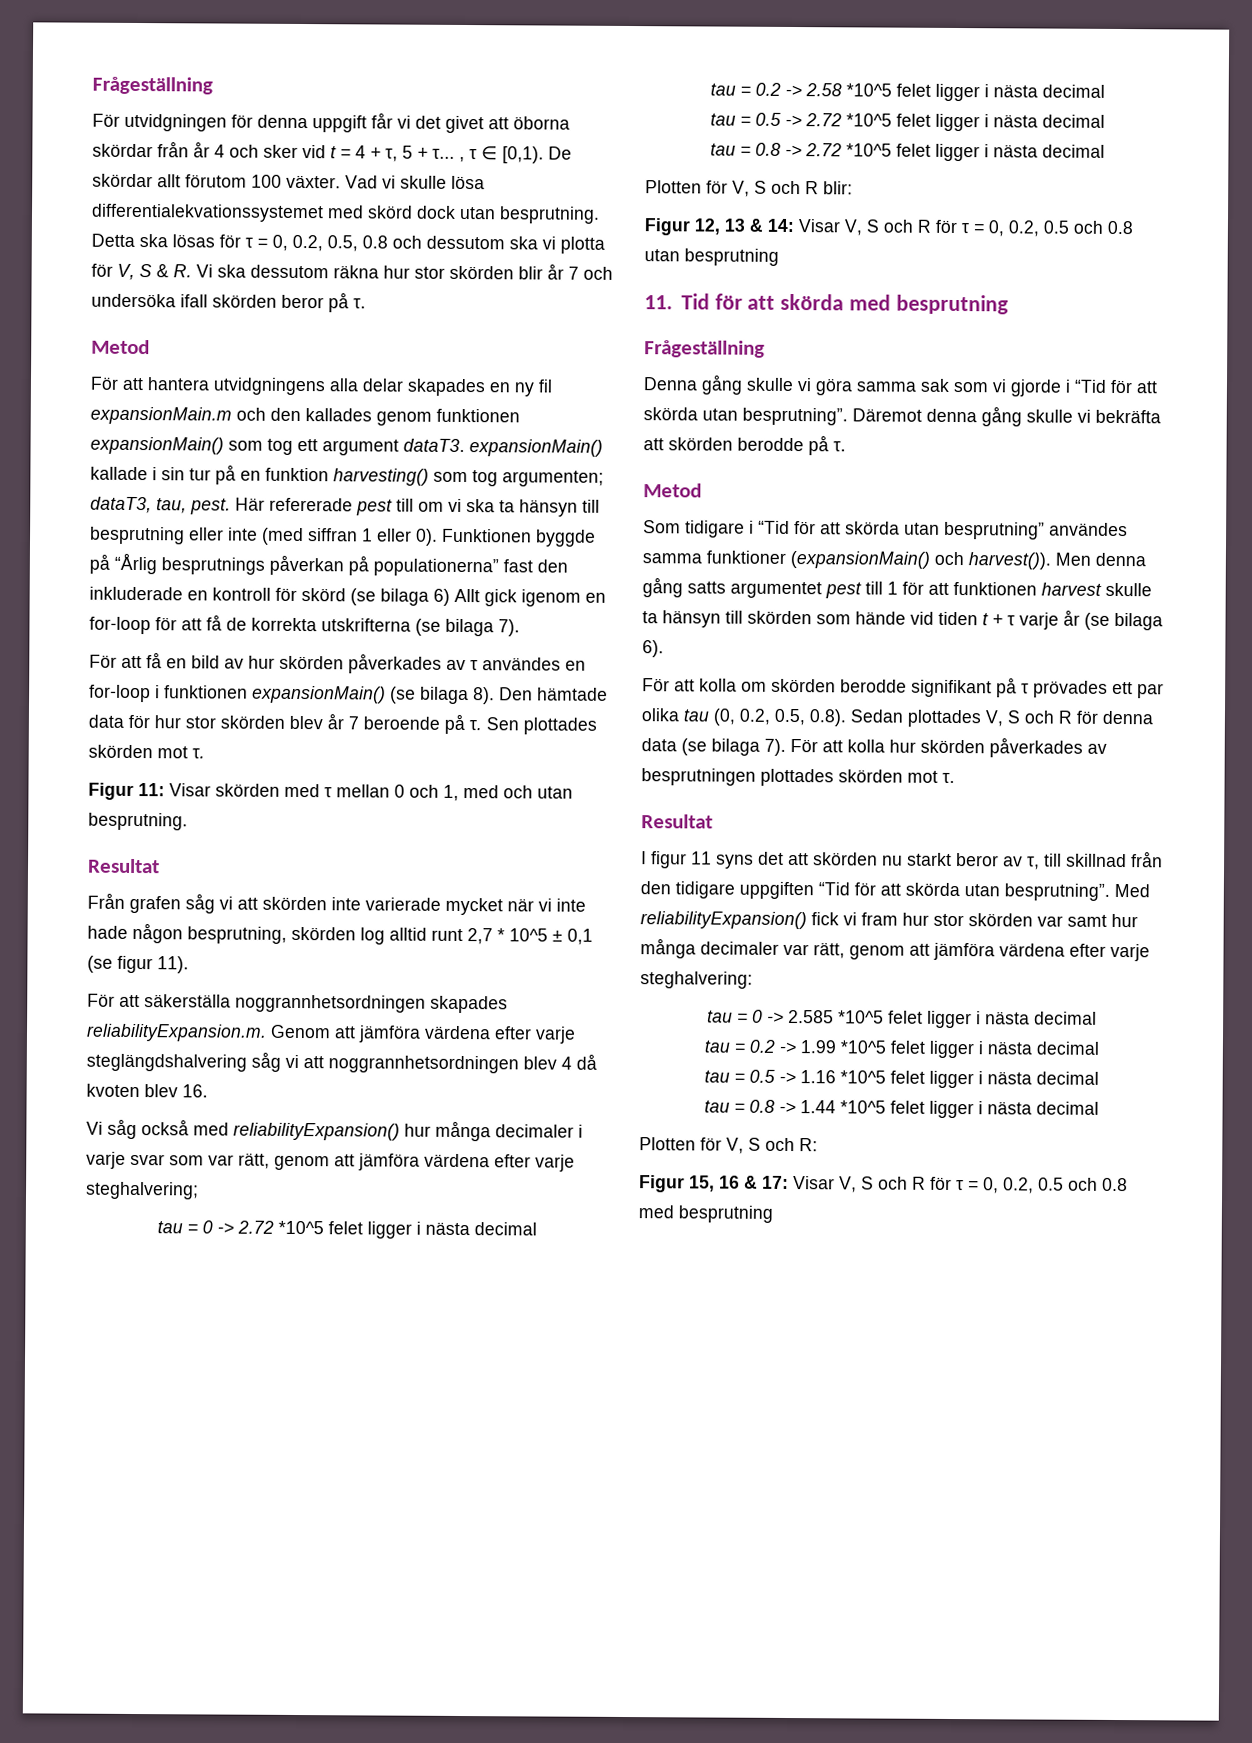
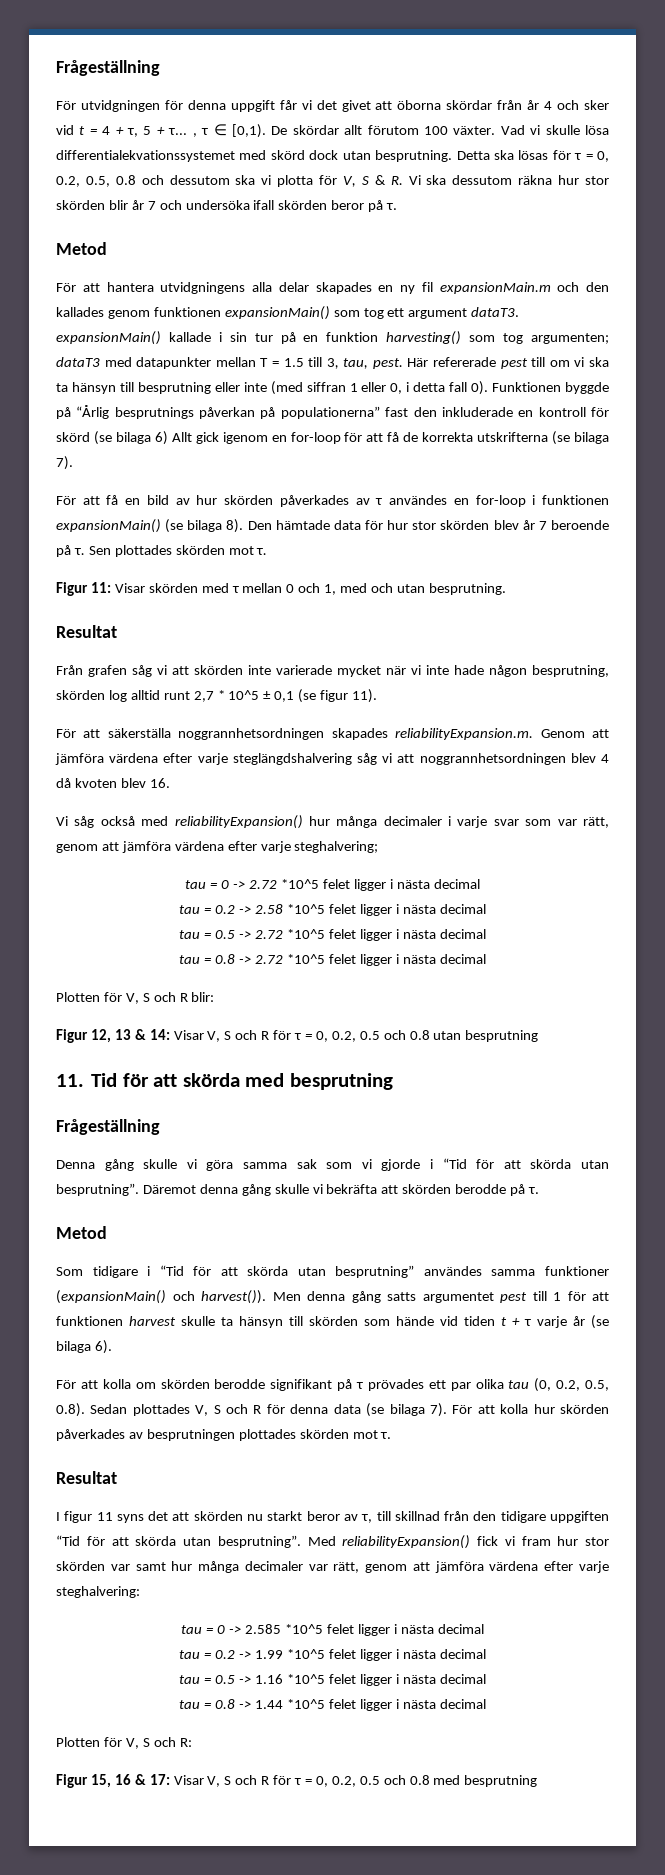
[90,496,152,514] dataT3, -> [56,357,339,369] dataT3 med datapunkter mellan T = 1.5 till 3,
(412, 535) none -> [390,382,468,394] 0, i detta fall

